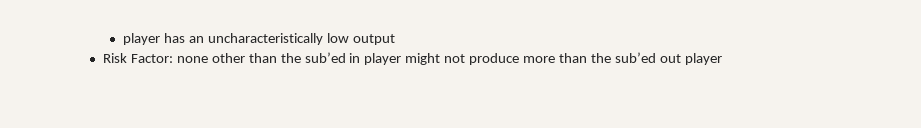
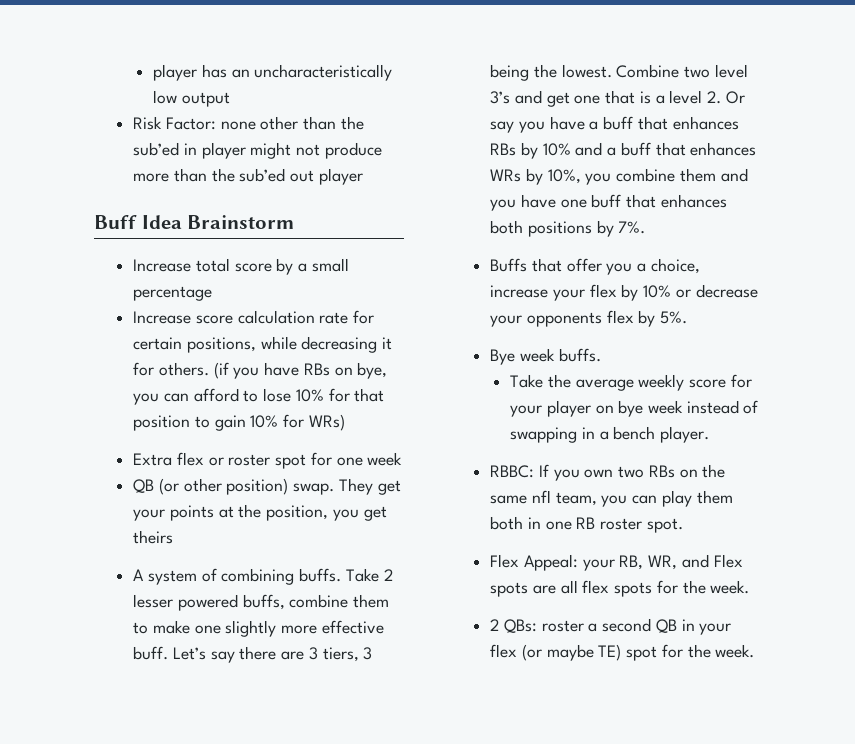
(722, 59) none -> [94,215,295,229] [133,258,349,275] [133,286,213,301] [133,310,375,324] [133,336,393,353] [133,362,388,379] [133,388,385,405] [133,414,345,431] [133,452,403,469] [133,478,401,495] [133,504,387,521] [133,530,174,544] [133,568,393,585] [133,594,390,611] [133,620,384,637] [133,646,373,663] [490,64,748,81] [490,90,745,107] [490,116,739,133] [490,142,757,159] [490,168,748,185] [490,194,727,211] [490,220,646,237] [490,258,700,275] [490,284,758,301] [490,310,688,327] [490,348,601,365] [510,374,752,391] [510,400,759,417] [510,426,710,443] [490,464,726,481] [490,490,733,507] [490,516,683,533] [490,554,743,571] [490,580,750,597] [490,618,732,635] [490,644,755,661] // Buff Idea Brainstorm // Increase total score by a small percentage // Increase score calculation rate for certain positions, while decreasing it for others. (if you have RBs on bye, you can afford to lose 10% for that position to gain 10% for WRs) // Extra flex or roster spot for one week // QB (or other position) swap. They get your points at the position, you get theirs // A system of combining buffs. Take 2 lesser powered buffs, combine them to make one slightly more effective buff. Let’s say there are 3 tiers, 3 being the lowest. Combine two level 3’s and get one that is a level 2. Or say you have a buff that enhances RBs by 10% and a buff that enhances WRs by 10%, you combine them and you have one buff that enhances both positions by 7%. // Buffs that offer you a choice, increase your flex by 10% or decrease your opponents flex by 5%. // Bye week buffs. // Take the average weekly score for your player on bye week instead of swapping in a bench player. // RBBC: If you own two RBs on the same nfl team, you can play them both in one RB roster spot. // Flex Appeal: your RB, WR, and Flex spots are all flex spots for the week. // 2 QBs: roster a second QB in your flex (or maybe TE) spot for the week.

